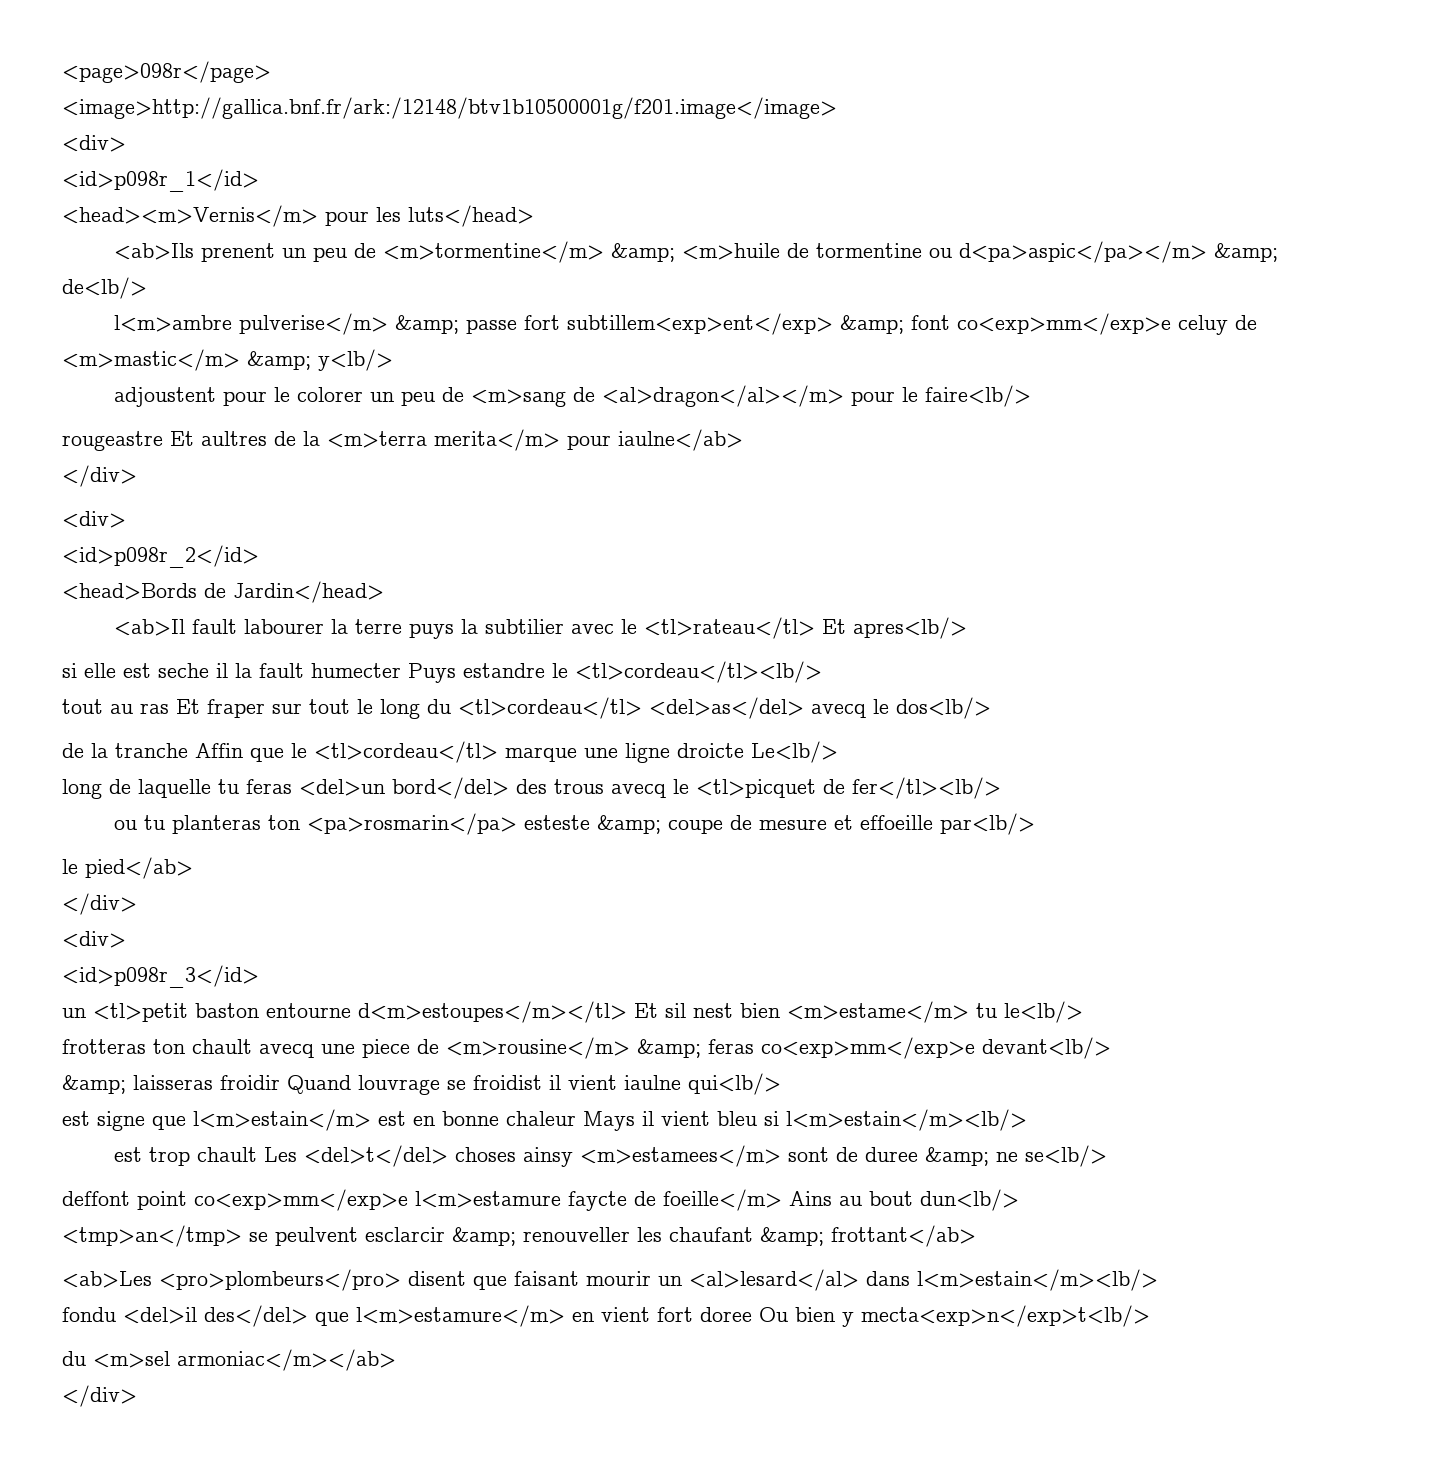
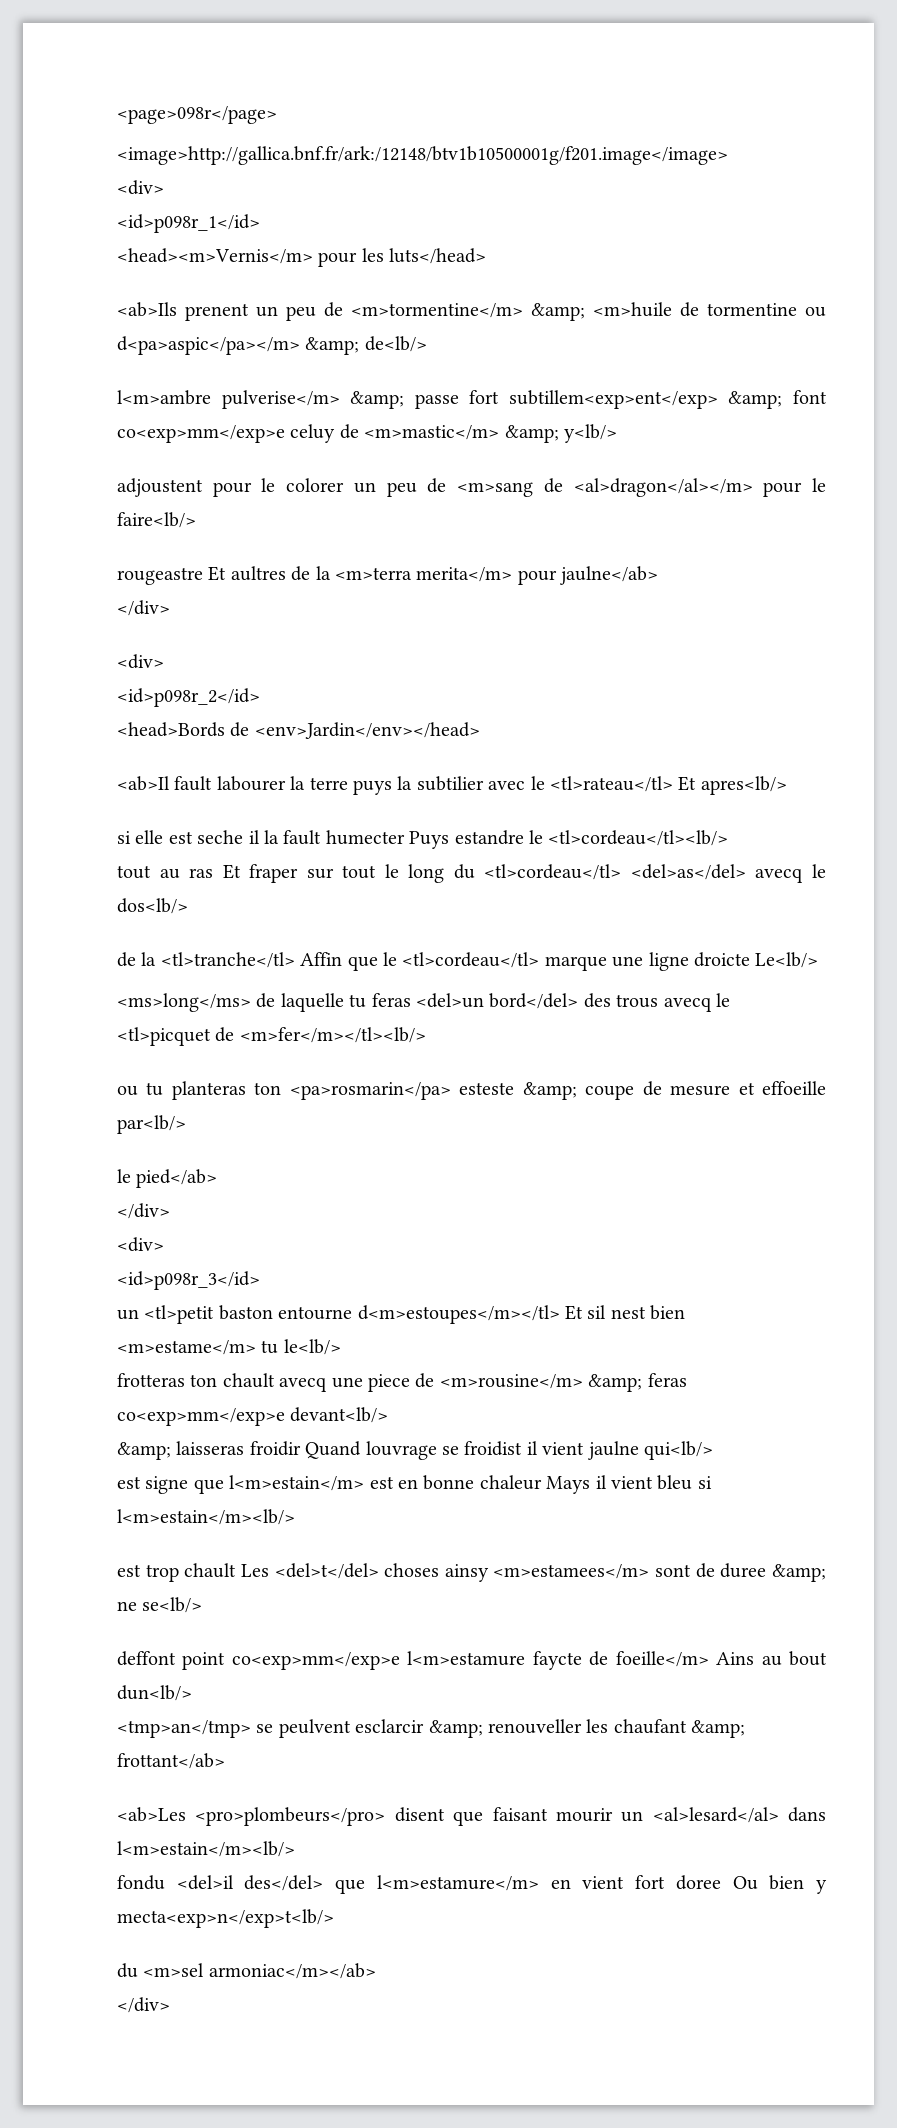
[618,429,743,451] iaulne</ab> -> [560,566,659,585] jaulne</ab>
[233,581,384,603] Jardin</head> -> [254,722,480,739] <env>Jardin</env></head>
[115,743,188,758] tranche -> [160,952,295,968] <tl>tranche</tl>
[62,779,102,799] long -> [117,993,251,1012] <ms>long</ms>
[852,777,1001,799] fer</tl><lb/> -> [239,1027,426,1043] <m>fer</m></tl><lb/>
[624,1075,681,1090] iaulne -> [587,1441,639,1460] jaulne

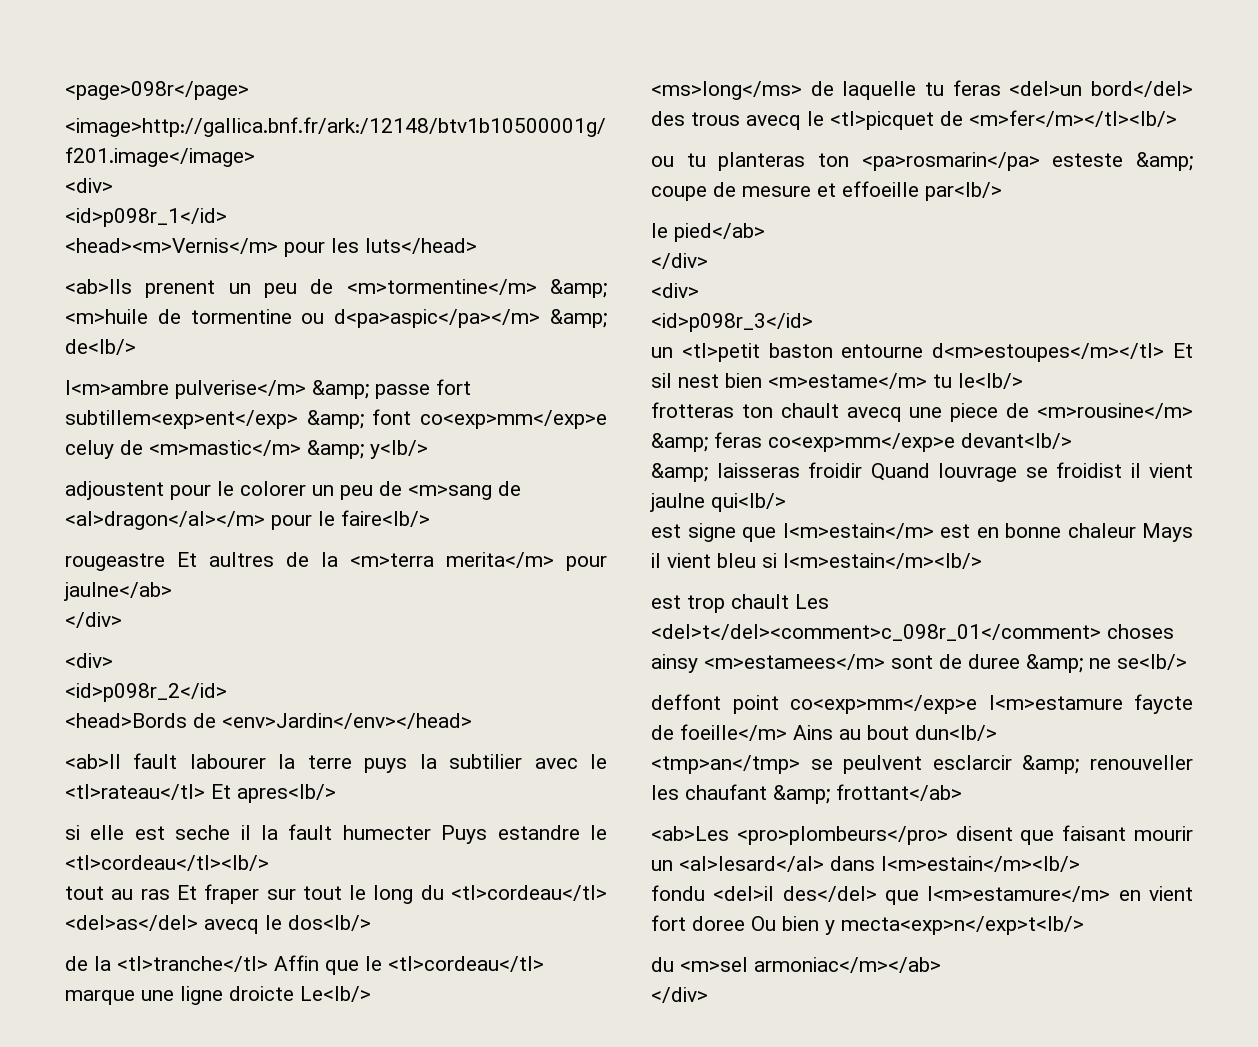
[274,1563,379,1579] <del>t</del> -> [651,624,1101,641] <del>t</del><comment>c_098r_01</comment>

